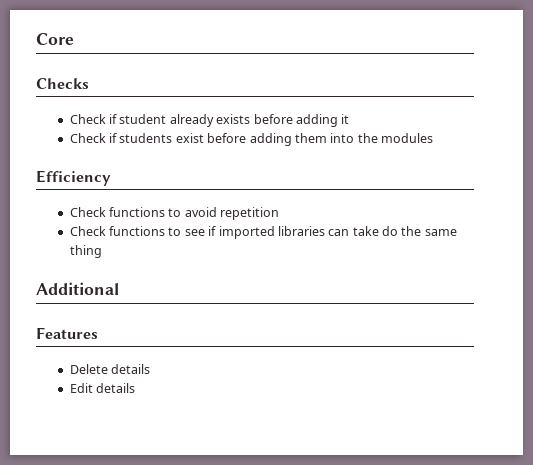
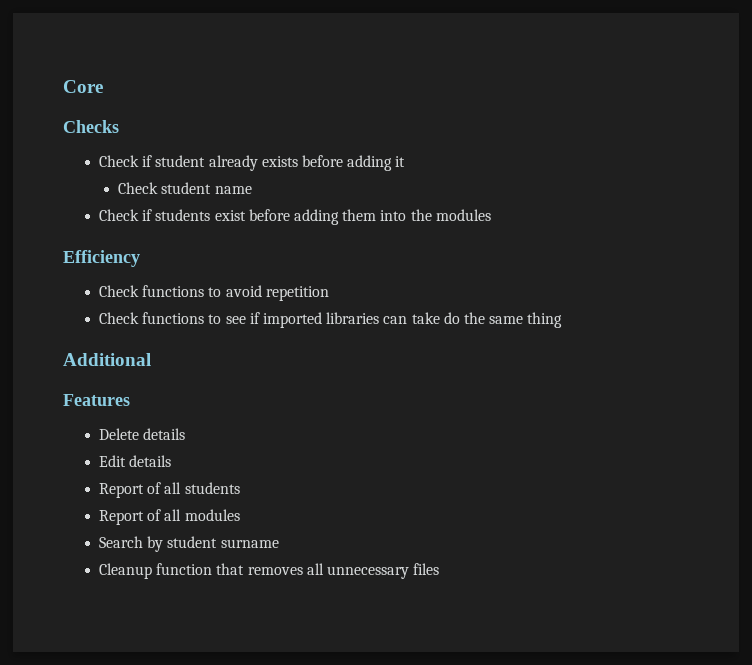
(350, 119) none -> [118,182,252,194] // Check student name
(136, 388) none -> [99,482,240,498] [99,509,240,525] [99,536,279,552] [99,563,440,579] // Report of all students // Report of all modules // Search by student surname // Cleanup function that removes all unnecessary files

